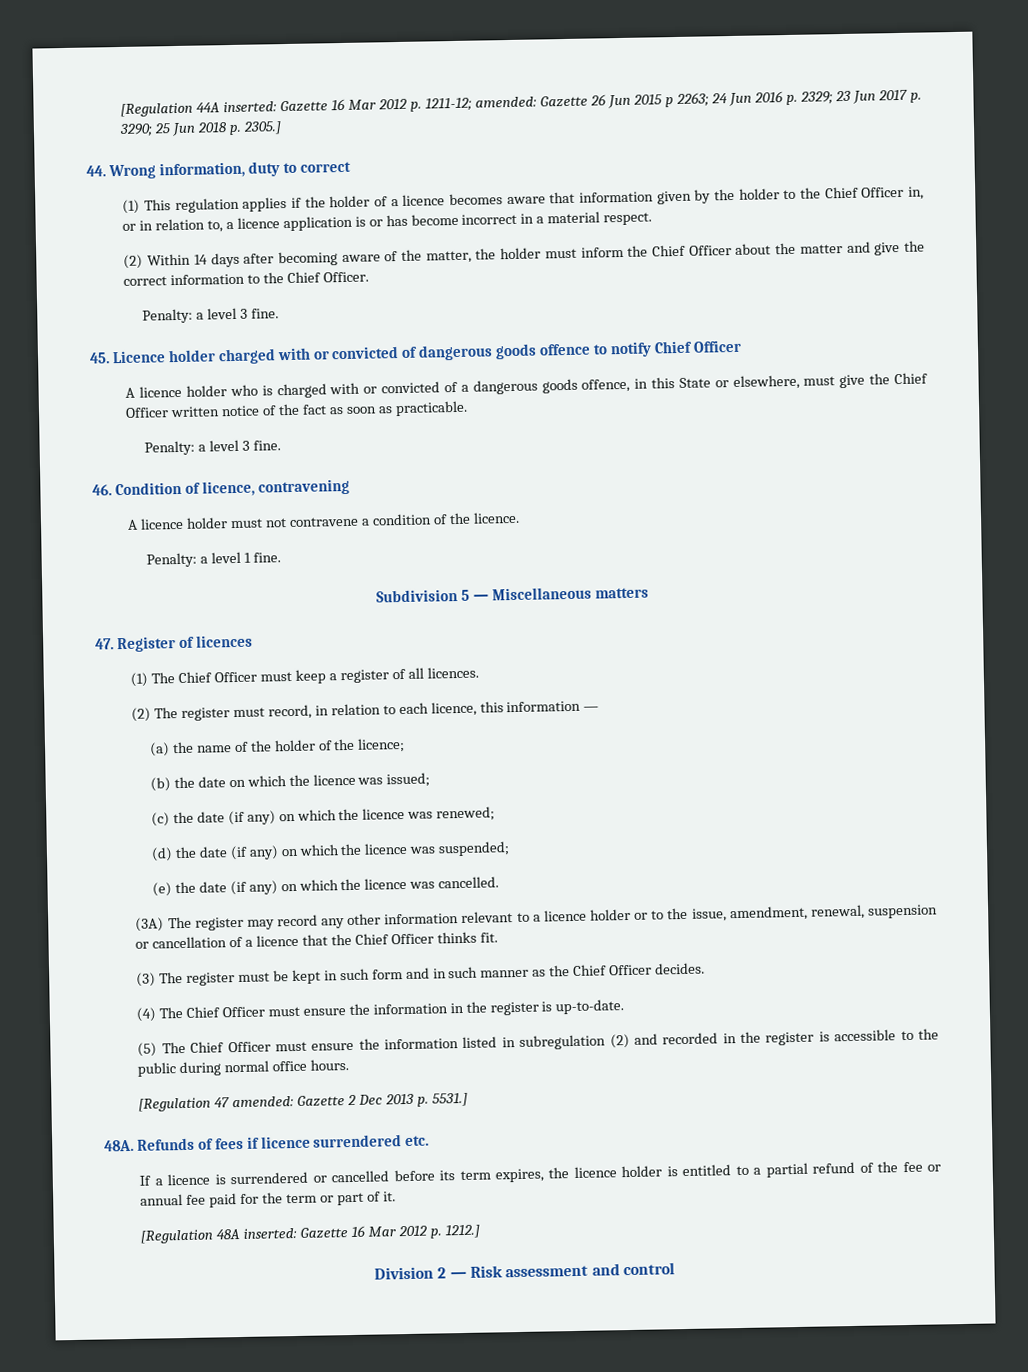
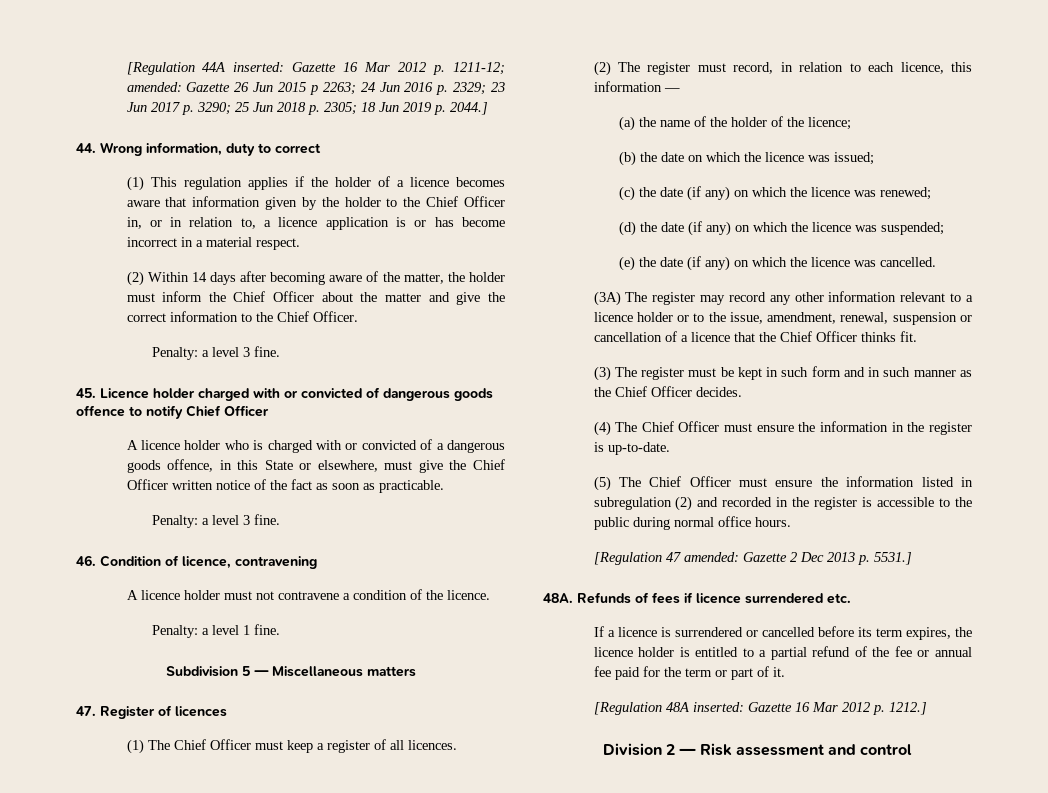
[242,121,282,135] 2305.] -> [323,102,488,115] 2305; 18 Jun 2019 p. 2044.]

